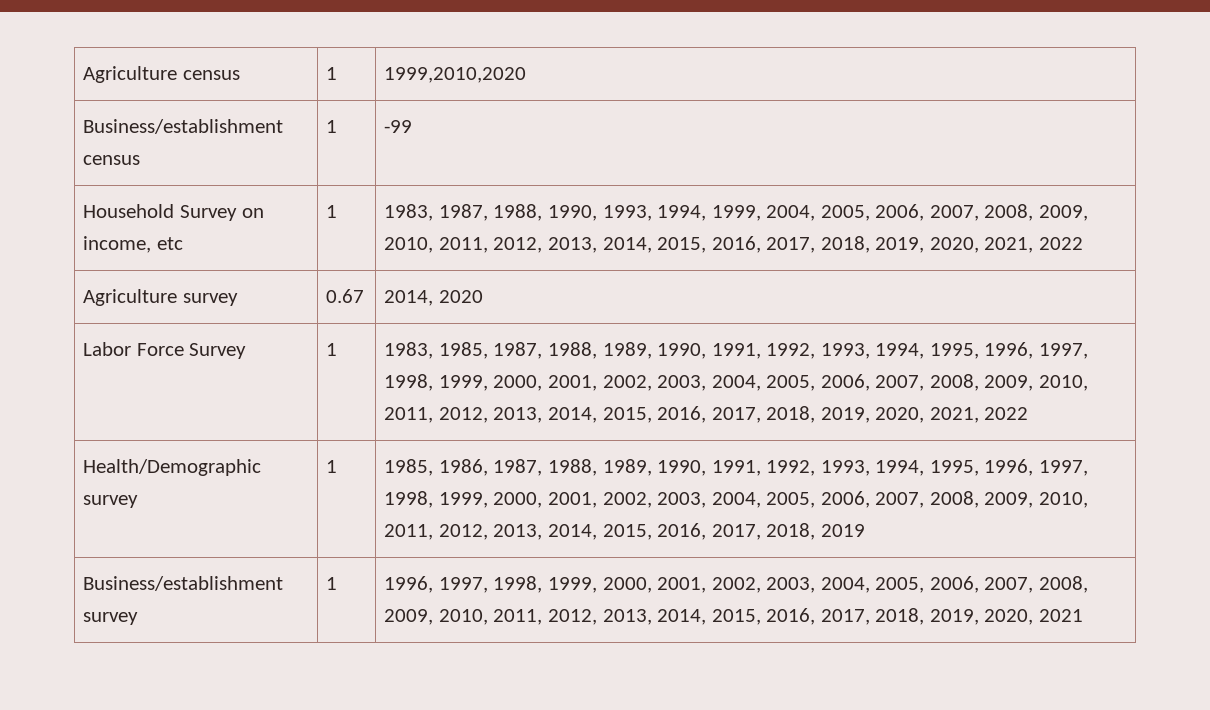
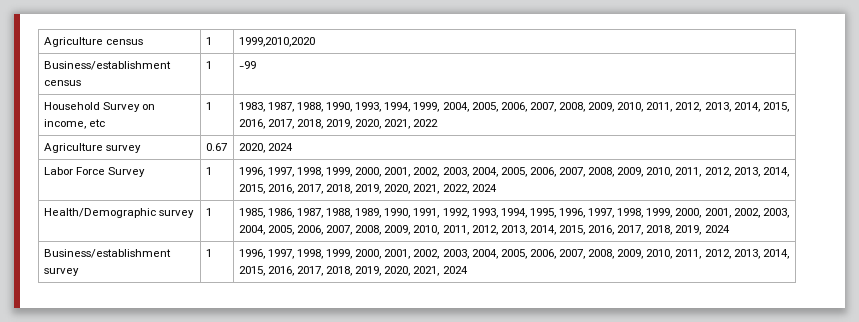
[384,290,483,306] 2014, 2020 -> [238,143,293,153] 2020, 2024
[384,342,979,359] 1983, 1985, 1987, 1988, 1989, 1990, 1991, 1992, 1993, 1994, 1995, -> (212, 171) none
[984,407,1029,420] 2022 -> [442,184,497,194] 2022, 2024
[820,524,865,537] 2019 -> [675,225,730,235] 2019, 2024
[1038,609,1083,622] 2021 -> [413,266,468,276] 2021, 2024

